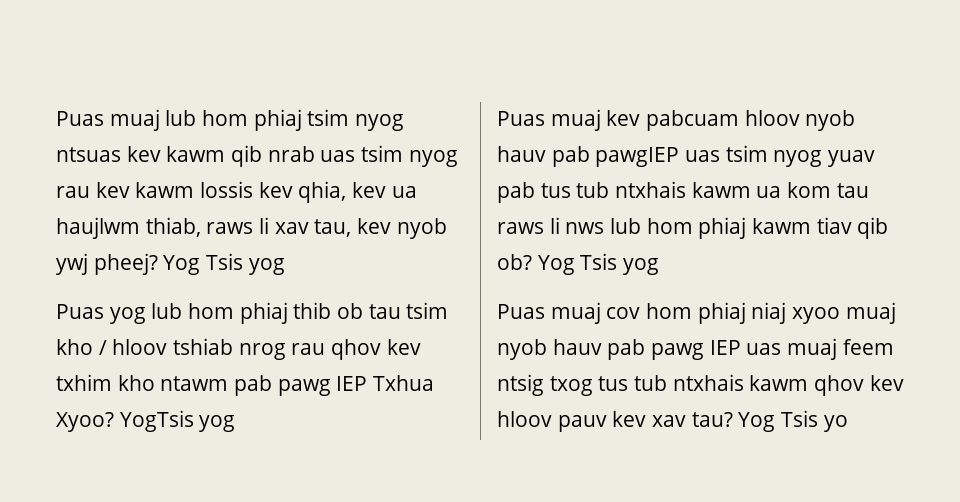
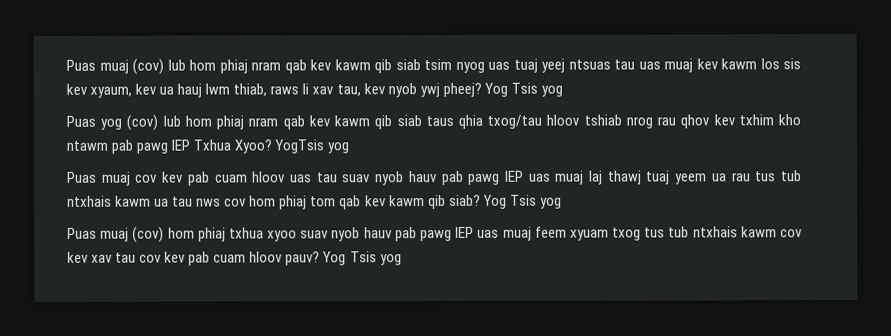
[56,109,405,131] [56,145,458,167] [56,181,417,203] [56,217,140,239] Puas muaj lub hom phiaj tsim nyog ntsuas kev kawm qib nrab uas tsim nyog rau kev kawm lossis kev qhia, kev ua haujlwm -> [66,58,801,75] [66,83,231,98] Puas muaj (cov) lub hom phiaj nram qab kev kawm qib siab tsim nyog uas tuaj yeej ntsuas tau uas muaj kev kawm los sis kev xyaum, kev ua hauj lwm
[151,302,449,324] [56,339,107,355] lub hom phiaj thib ob tau tsim kho / -> [126,114,543,131] (cov) lub hom phiaj nram qab kev kawm qib siab taus qhia txog/tau
[606,110,856,131] [497,145,876,167] [497,182,535,203] kev pabcuam hloov nyob hauv pab pawgIEP uas tsim nyog yuav pab -> [135,170,751,186] cov kev pab cuam hloov uas tau suav nyob hauv pab pawg IEP uas muaj laj thawj tuaj yeem ua rau
[787,182,869,198] [497,217,889,239] [497,254,532,270] kom tau raws li nws lub hom phiaj kawm tiav qib ob? -> [172,194,481,210] tau nws cov hom phiaj tom qab kev kawm qib siab?
[606,302,896,324] cov hom phiaj niaj xyoo muaj -> [132,226,330,243] (cov) hom phiaj txhua xyoo suav
[497,374,544,396] ntsig -> [569,229,609,241] xyuam
[814,375,904,396] [497,410,848,432] qhov kev hloov pauv kev xav tau? Yog Tsis yo -> [779,229,803,238] [67,251,402,266] cov kev xav tau cov kev pab cuam hloov pauv? Yog Tsis yog

